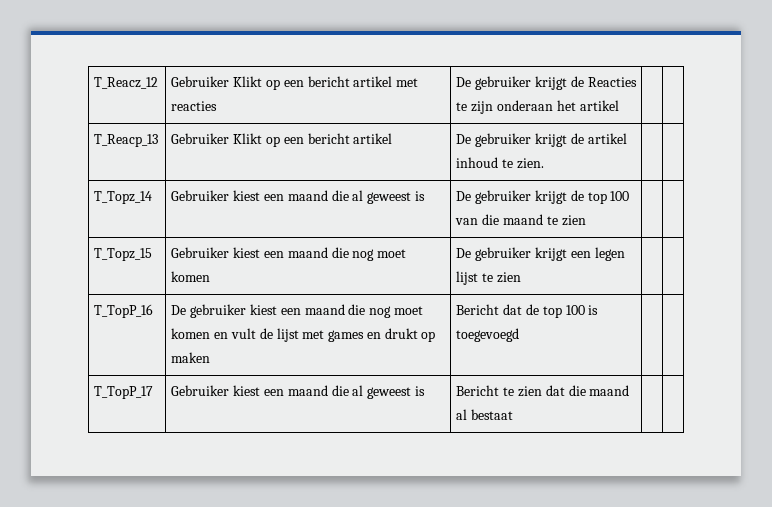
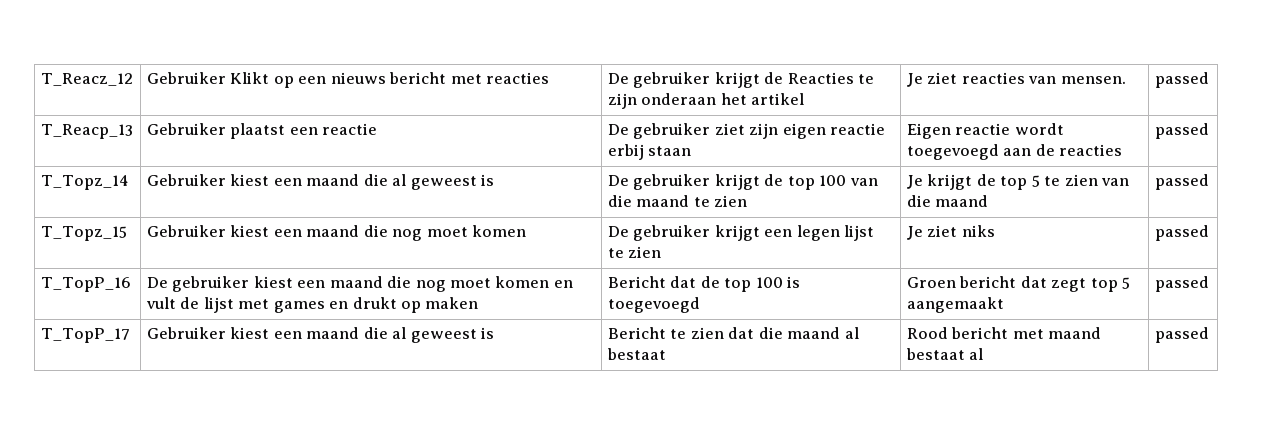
[307,76,393,87] bericht artikel -> [330,72,447,84] nieuws bericht
[94,134,159,147] [171,133,393,147] [456,133,627,147] [456,157,544,169] | // T_Reacp_13 | Gebruiker Klikt op een bericht artikel | De gebruiker krijgt de artikel inhoud te zien. | | -> [906,72,1126,87] [1154,72,1209,88] [40,124,133,139] [146,123,378,139] [607,123,886,139] [607,144,692,160] [906,123,1064,139] [906,144,1123,160] [1154,123,1209,139] Je ziet reacties van mensen. | passed // T_Reacp_13 | Gebruiker plaatst een reactie | De gebruiker ziet zijn eigen reactie erbij staan | Eigen reactie wordt toegevoegd aan de reacties | passed
(586, 220) | -> [906,174,1129,190] [906,195,989,207] [1154,174,1209,190] Je krijgt de top 5 te zien van die maand | passed
(521, 277) | -> [906,225,995,240] [1154,225,1209,241] Je ziet niks | passed
(520, 335) | -> [906,276,1131,292] [906,297,1004,313] [1154,276,1209,292] Groen bericht dat zegt top 5 aangemaakt | passed
(514, 414) | -> [906,327,1102,339] [905,348,984,360] [1154,327,1209,343] Rood bericht met maand bestaat al | passed

